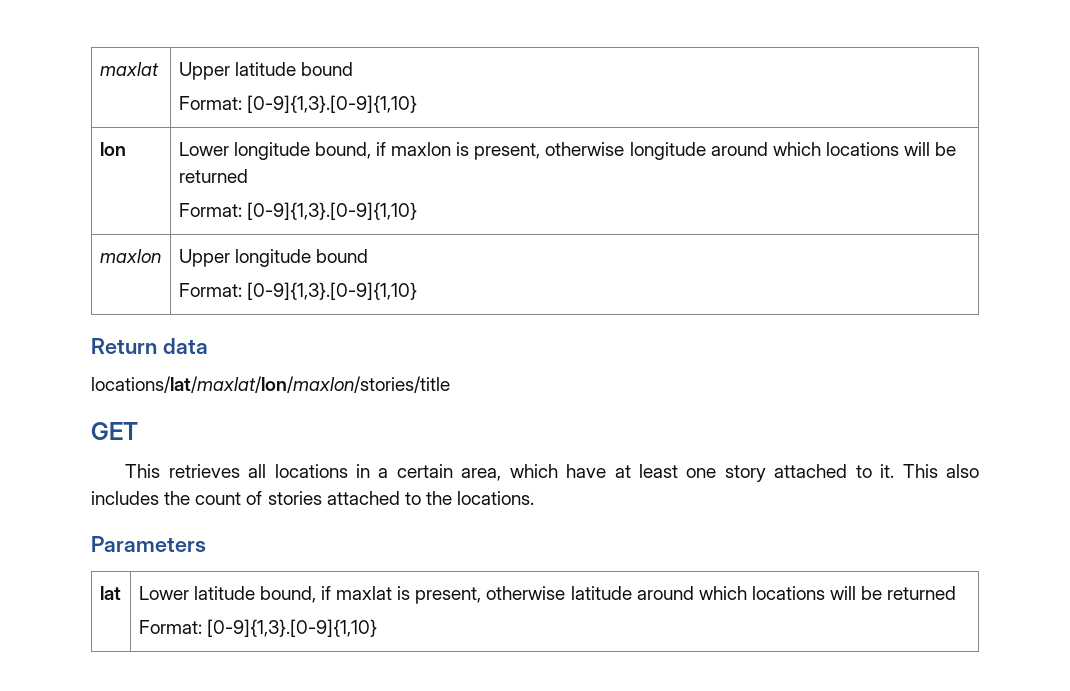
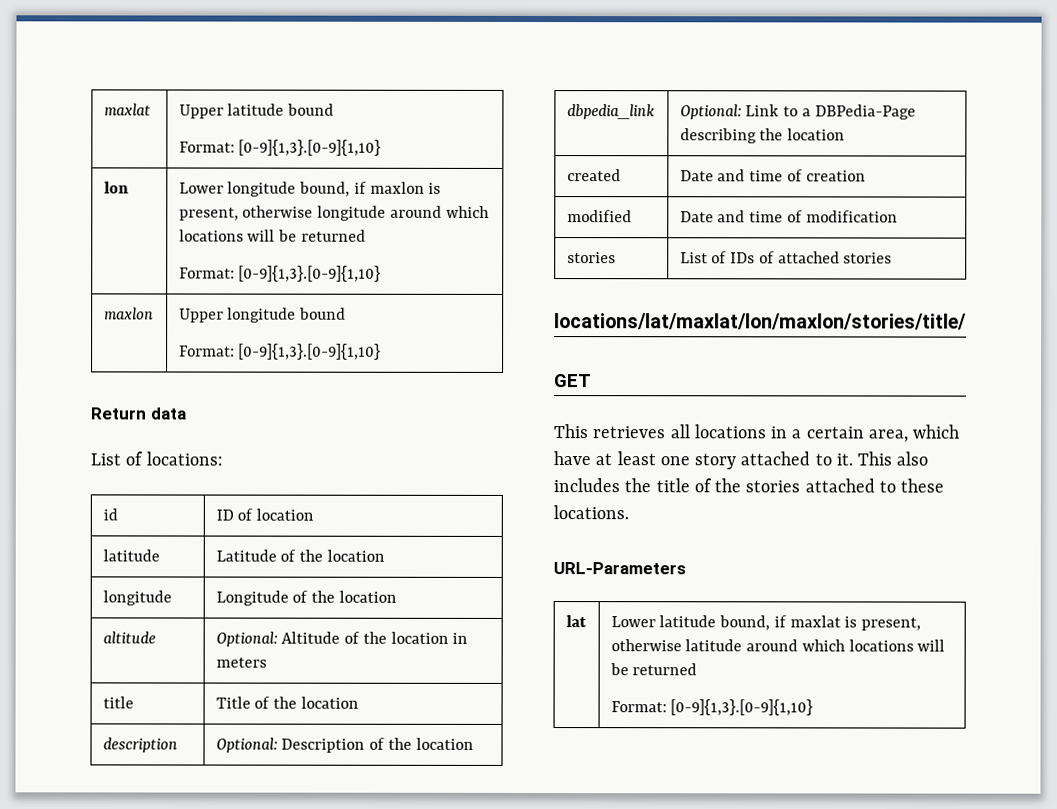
[91,376,450,393] locations/lat/maxlat/lon/maxlon/stories/title -> [90,451,223,466] [102,508,118,521] [215,508,315,521] [102,549,160,562] [215,549,385,562] [102,590,172,606] [215,590,397,606] [102,631,156,644] [215,631,469,647] [215,657,267,668] [102,696,134,709] [215,696,359,709] [102,737,178,753] [215,737,474,753] [566,104,655,120] [679,104,916,120] [679,128,846,144] [566,169,621,182] [679,169,866,182] [566,210,632,223] [679,210,898,223] [566,252,616,264] [679,251,893,264] [554,313,967,330] List of locations: // id | ID of location // latitude | Latitude of the location // longitude | Longitude of the location // altitude | Optional: Altitude of the location in meters // title | Title of the location // description | Optional: Description of the location // dbpedia_link | Optional: Link to a DBPedia-Page describing the location // created | Date and time of creation // modified | Date and time of modification // stories | List of IDs of attached stories // locations/lat/maxlat/lon/maxlon/stories/title/
[195,491,263,505] count of -> [655,478,742,493] title of the
[425,491,452,505] the -> [900,478,945,493] these
[91,536,206,552] Parameters -> [553,562,686,575] URL-Parameters

